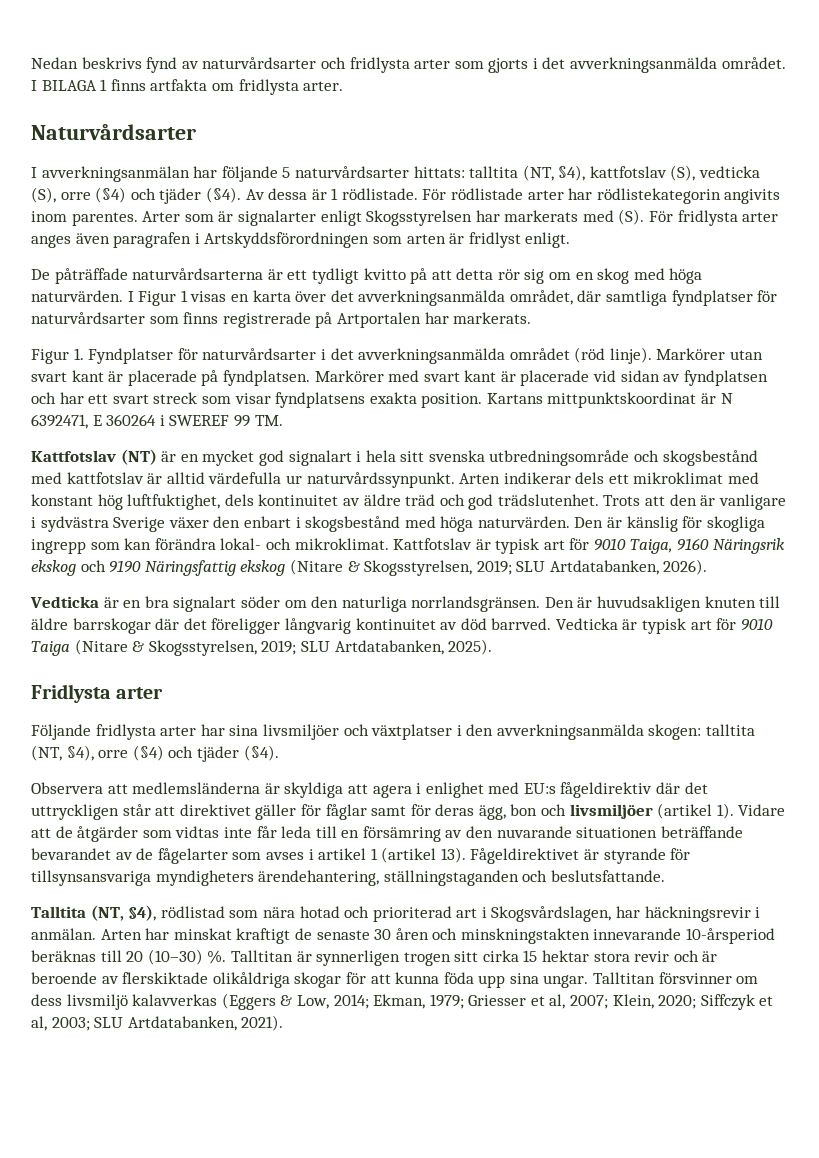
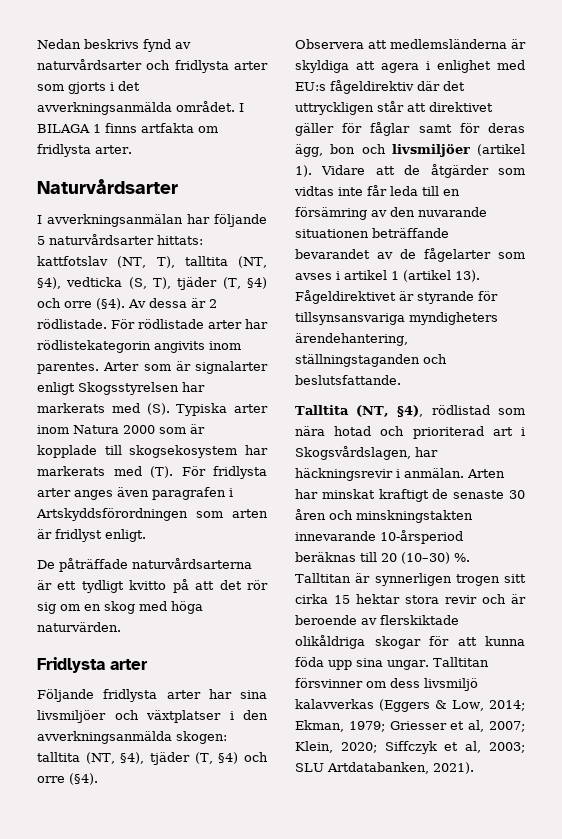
[469,165,761,181] [31,187,202,204] talltita (NT, §4), kattfotslav (S), vedticka (S), orre (§4) och tjäder -> [37,256,268,268] [37,277,267,290] [37,298,92,308] kattfotslav (NT, T), talltita (NT, §4), vedticka (S, T), tjäder (T, §4) och orre
[331,188,339,200] 1 -> [209,299,217,308] 2
(645, 217) none -> [176,403,268,416] [37,424,205,434] [37,445,268,458] [37,466,173,478] Typiska arter inom Natura 2000 som är kopplade till skogsekosystem har markerats med (T).
[456,268,494,280] detta -> [219,580,242,590] det
[127,290,778,306] [31,312,532,328] [31,347,764,364] [31,370,768,386] [31,392,733,408] [31,414,283,429] [31,449,758,466] [31,472,760,488] [31,494,786,510] [31,516,765,532] [31,538,785,554] [31,559,708,576] [30,596,781,612] [31,618,773,634] [31,639,493,656] I Figur 1 visas en karta över det avverkningsanmälda området, där samtliga fyndplatser för naturvårdsarter som finns registrerade på Artportalen har markerats. // Figur 1. Fyndplatser för naturvårdsarter i det avverkningsanmälda området (röd linje). Markörer utan svart kant är placerade på fyndplatsen. Markörer med svart kant är placerade vid sidan av fyndplatsen och har ett svart streck som visar fyndplatsens exakta position. Kartans mittpunktskoordinat är N 6392471, E 360264 i SWEREF 99 TM. // Kattfotslav (NT) är en mycket god signalart i hela sitt svenska utbredningsområde och skogsbestånd med kattfotslav är alltid värdefulla ur naturvårdssynpunkt. Arten indikerar dels ett mikroklimat med konstant hög luftfuktighet, dels kontinuitet av äldre träd och god trädslutenhet. Trots att den är vanligare i sydvästra Sverige växer den enbart i skogsbestånd med höga naturvärden. Den är känslig för skogliga ingrepp som kan förändra lokal- och mikroklimat. Kattfotslav är typisk art för 9010 Taiga, 9160 Näringsrik ekskog och 9190 Näringsfattig ekskog (Nitare & Skogsstyrelsen, 2019; SLU Artdatabanken, 2026). // Vedticka är en bra signalart söder om den naturliga norrlandsgränsen. Den är huvudsakligen knuten till äldre barrskogar där det föreligger långvarig kontinuitet av död barrved. Vedticka är typisk art för 9010 Taiga (Nitare & Skogsstyrelsen, 2019; SLU Artdatabanken, 2025). -> (121, 627) none
[98,745,239,762] orre (§4) och tjäder -> [150,752,268,765] [37,776,65,783] tjäder (T, §4) och orre

